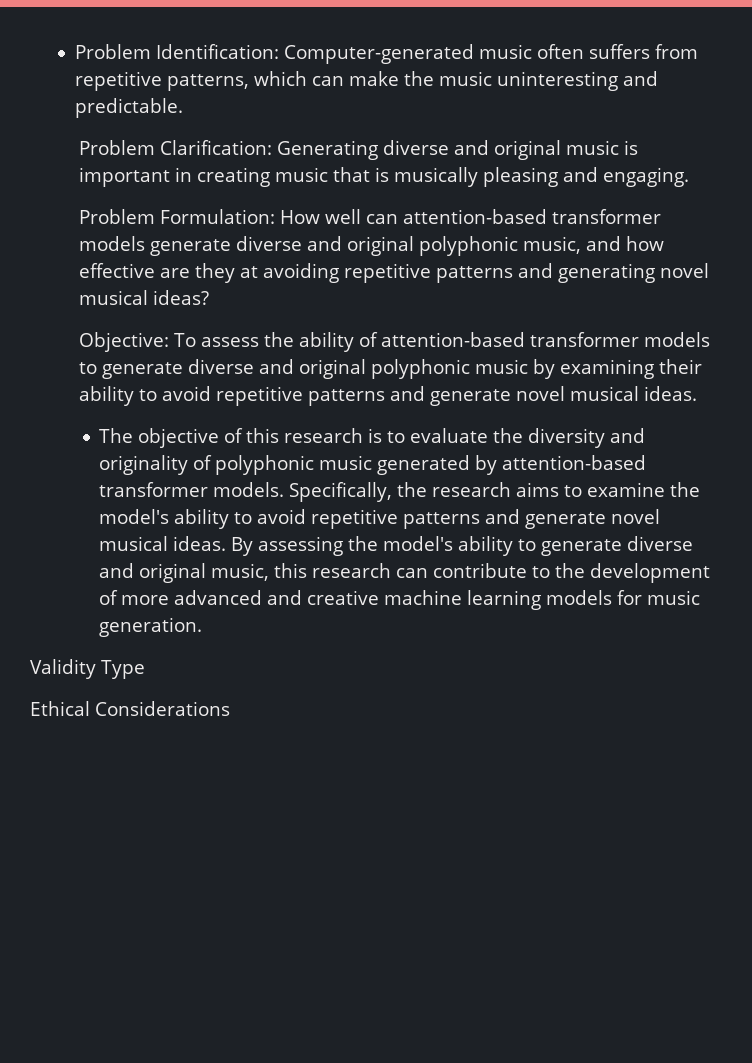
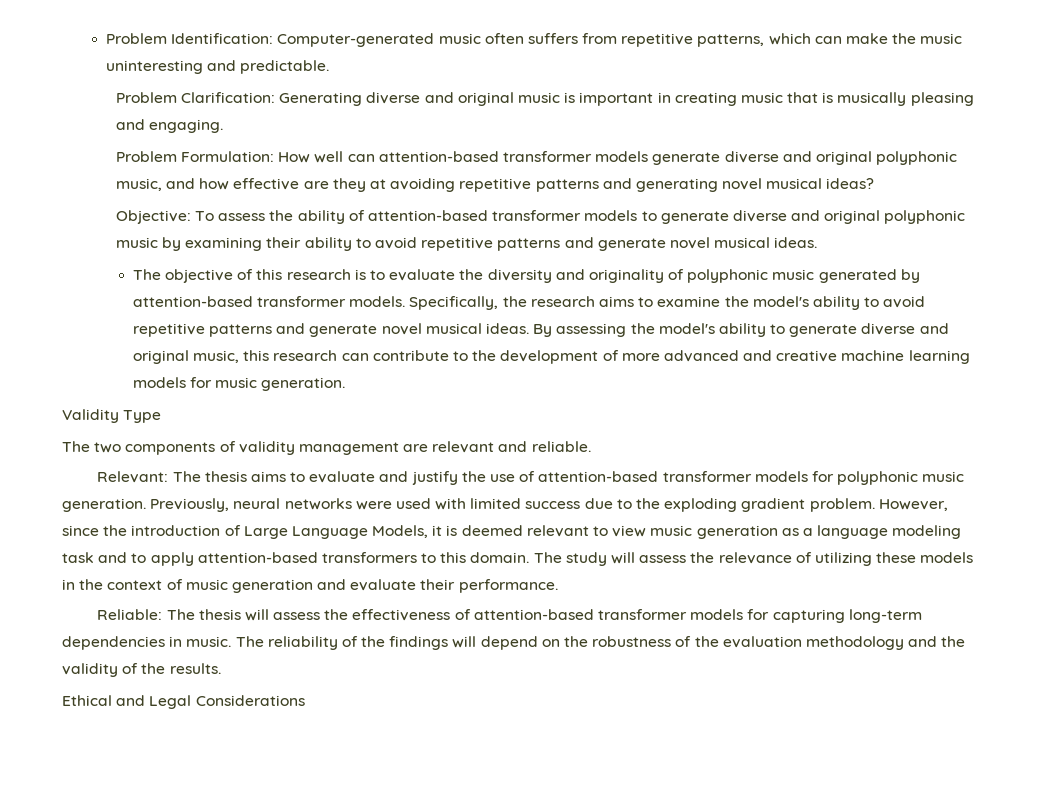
(145, 669) none -> [62,441,591,455] [97,471,965,485] [62,498,948,512] [62,525,962,539] [62,552,974,566] [62,579,558,593] [97,609,922,623] [62,636,966,650] [62,663,221,677] // The two components of validity management are relevant and reliable. // Relevant: The thesis aims to evaluate and justify the use of attention-based transformer models for polyphonic music generation. Previously, neural networks were used with limited success due to the exploding gradient problem. However, since the introduction of Large Language Models, it is deemed relevant to view music generation as a language modeling task and to apply attention-based transformers to this domain. The study will assess the relevance of utilizing these models in the context of music generation and evaluate their performance. // Reliable: The thesis will assess the effectiveness of attention-based transformer models for capturing long-term dependencies in music. The reliability of the findings will depend on the robustness of the evaluation methodology and the validity of the results.
(90, 708) none -> [116,695,192,709] and Legal

